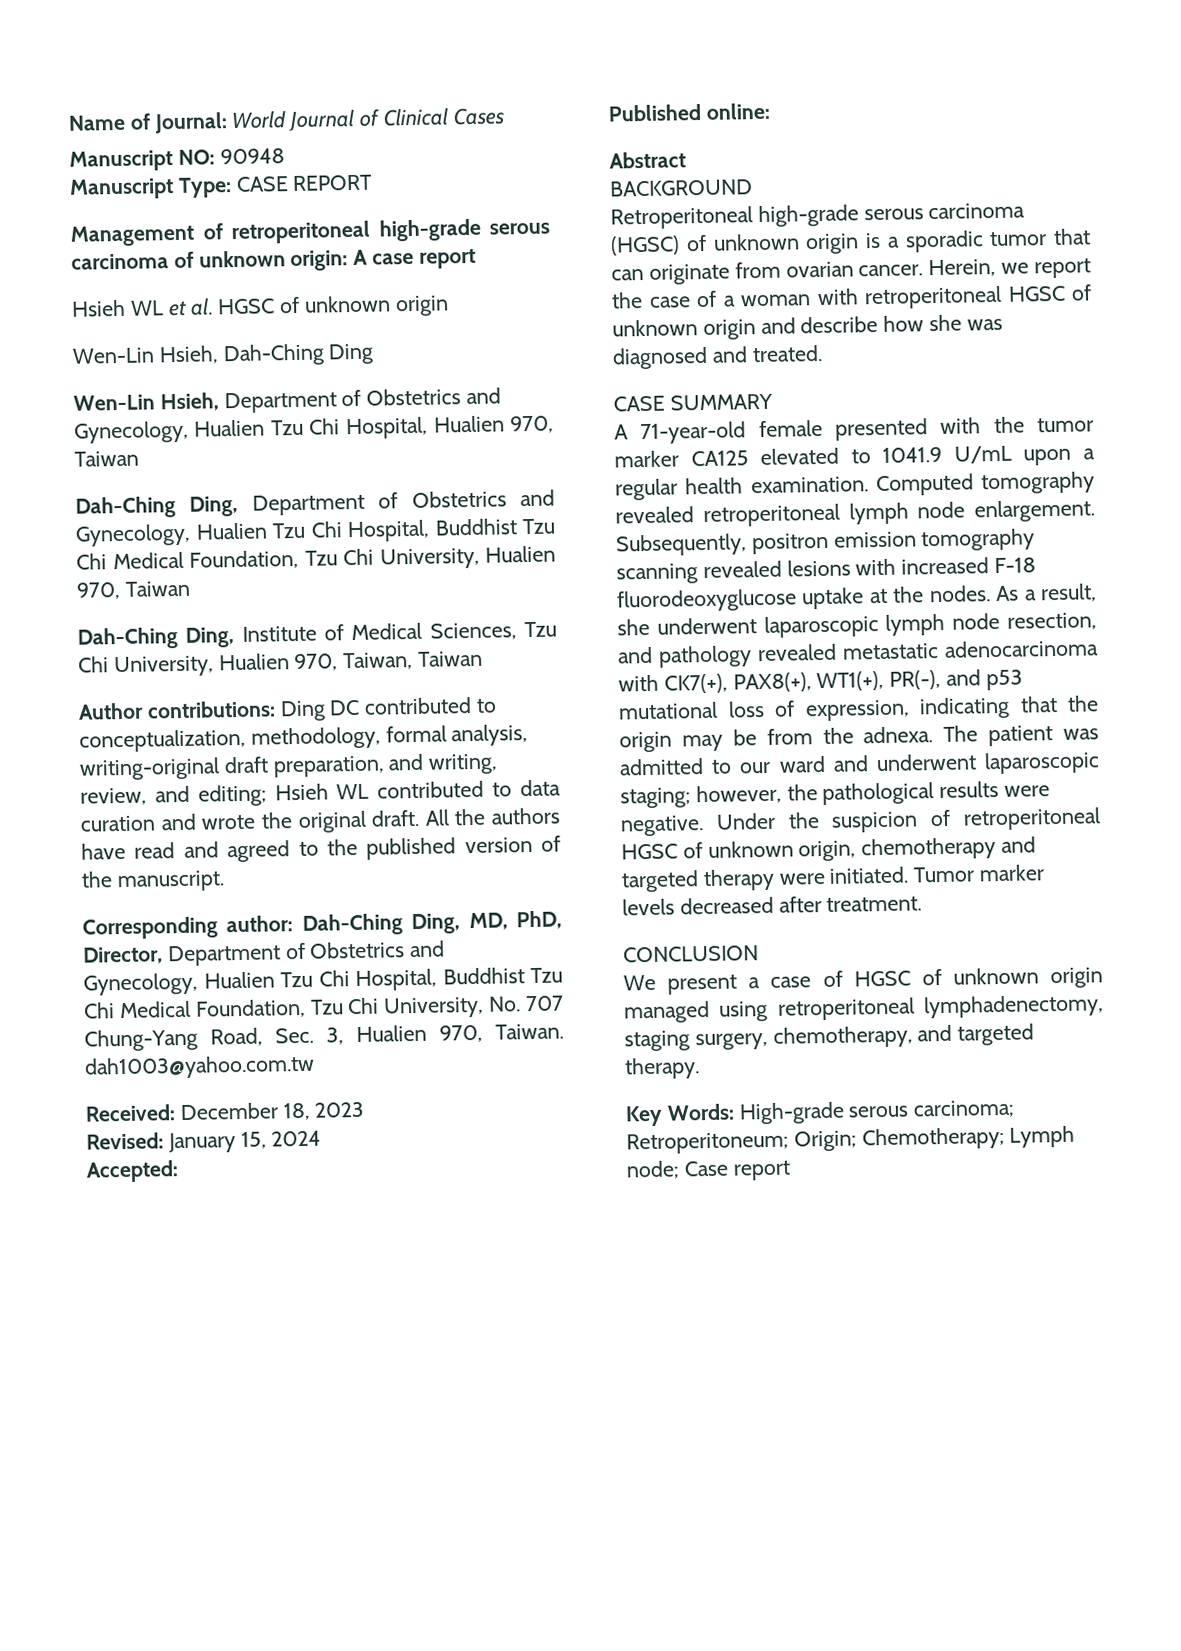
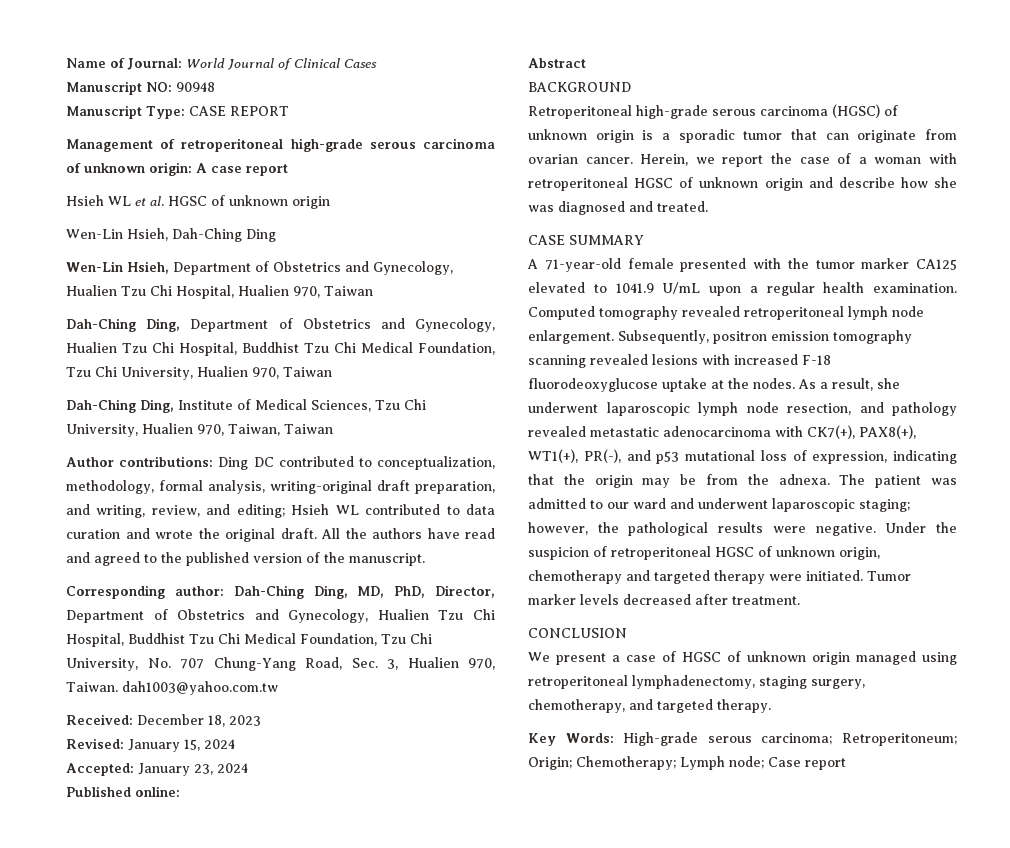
(179, 1171) none -> [138,763,248,776] January 23, 2024

